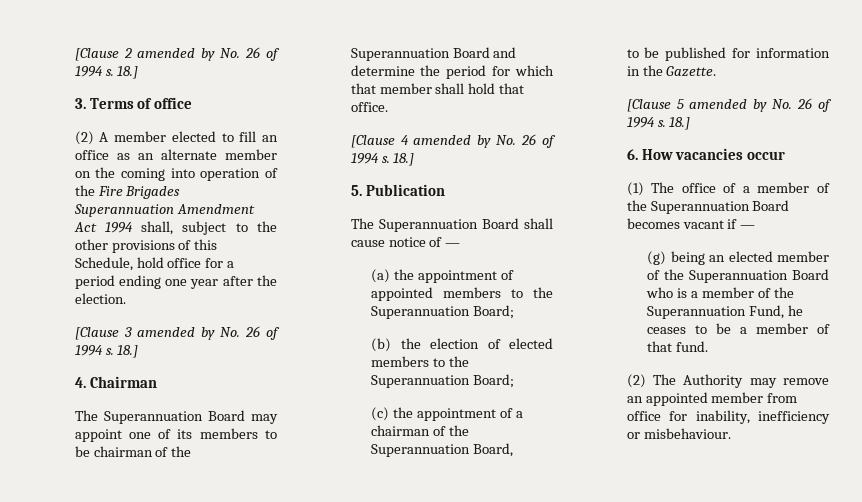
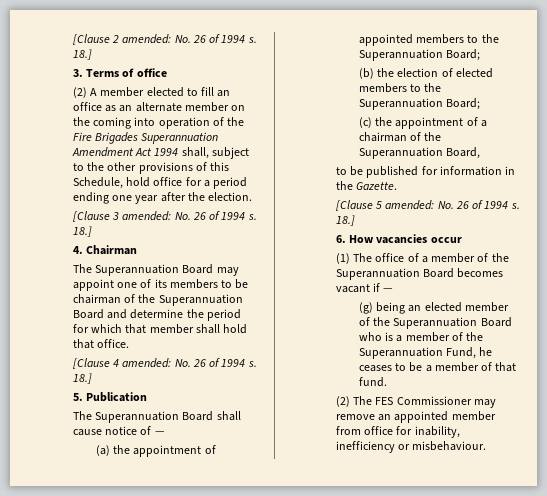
[137,48,216,61] amended by -> [122,34,172,44] amended:
[137,327,216,340] amended by -> [122,211,172,221] amended:
[413,135,492,148] amended by -> [122,358,172,368] amended:
[689,99,768,112] amended by -> [385,200,435,210] amended:
[683,374,744,388] Authority -> [375,396,472,405] FES Commissioner

